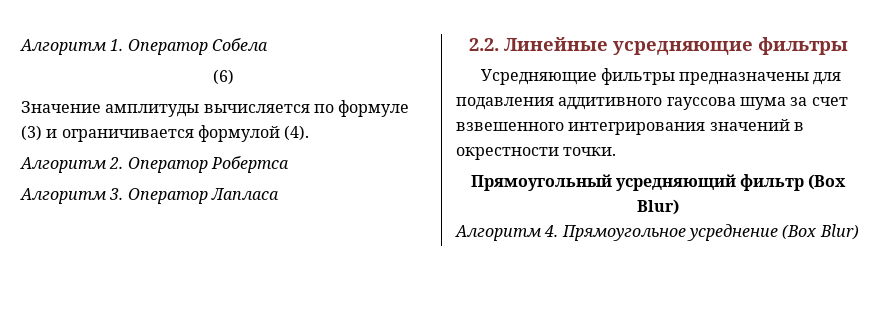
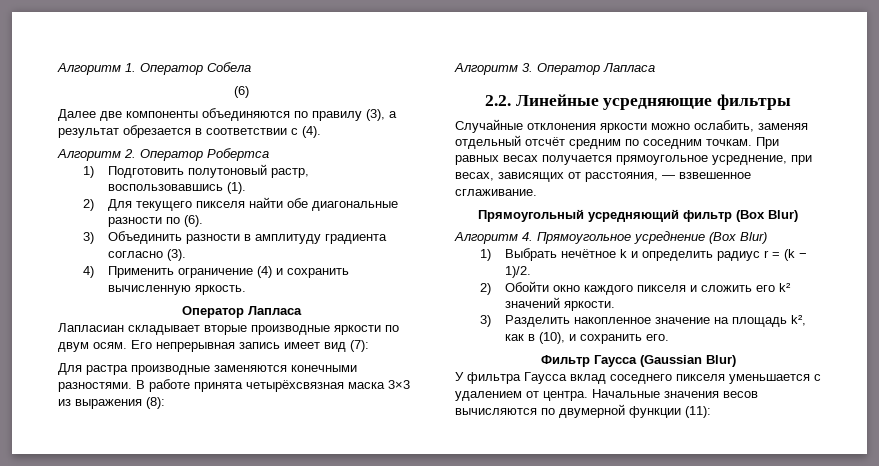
[21,100,410,117] [21,125,280,142] Значение амплитуды вычисляется по формуле (3) и ограничивается формулой -> [58,108,397,121] [58,125,298,138] Далее две компоненты объединяются по правилу (3), а результат обрезается в соответствии с
(289, 164) none -> [82,164,309,178] [107,182,246,194] [82,197,398,211] [107,215,203,227] [82,231,387,244] [107,249,186,261] [82,266,349,278] [107,285,246,295] [181,306,302,318] [58,323,399,335] [58,340,369,352] [58,363,357,375] [58,379,410,392] [58,397,165,409] // 1) Подготовить полутоновый растр, воспользовавшись (1). // 2) Для текущего пикселя найти обе диагональные разности по (6). // 3) Объединить разности в амплитуду градиента согласно (3). // 4) Применить ограничение (4) и сохранить вычисленную яркость. // Оператор Лапласа // Лапласиан складывает вторые производные яркости по двум осям. Его непрерывная запись имеет вид (7): // Для растра производные заменяются конечными разностями. В работе принята четырёхсвязная маска 3×3 из выражения (8):
[480,68,842,85] [456,97,848,110] [456,119,804,135] [456,147,617,160] Усредняющие фильтры предназначены для подавления аддитивного гауссова шума за счет взвешенного интегрирования значений в окрестности точки. -> [455,119,808,133] [455,135,779,149] [455,155,812,165] [455,172,751,182] [455,189,537,196] Случайные отклонения яркости можно ослабить, заменяя отдельный отсчёт средним по соседним точкам. При равных весах получается прямоугольное усреднение, при весах, зависящих от расстояния, — взвешенное сглаживание.
(859, 232) none -> [479,248,807,261] [504,266,531,278] [479,281,791,295] [504,297,615,311] [479,315,806,327] [504,332,669,344] [540,355,736,367] [455,372,821,384] [455,389,758,401] [455,404,711,418] // 1) Выбрать нечётное k и определить радиус r = (k − 1)/2. // 2) Обойти окно каждого пикселя и сложить его k² значений яркости. // 3) Разделить накопленное значение на площадь k², как в (10), и сохранить его. // Фильтр Гаусса (Gaussian Blur) // У фильтра Гаусса вклад соседнего пикселя уменьшается с удалением от центра. Начальные значения весов вычисляются по двумерной функции (11):

